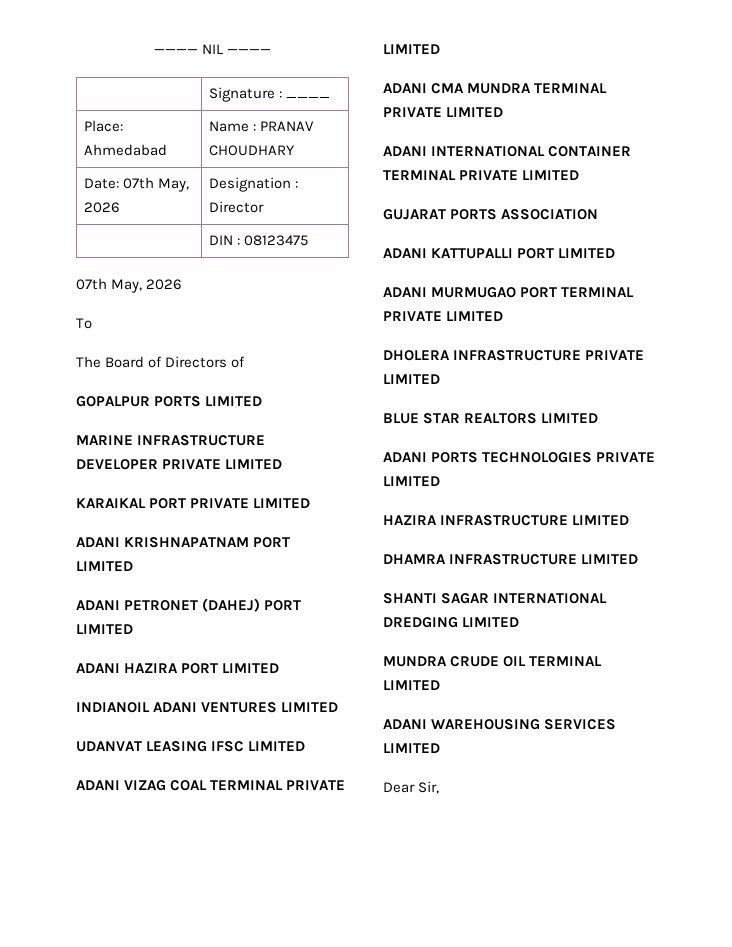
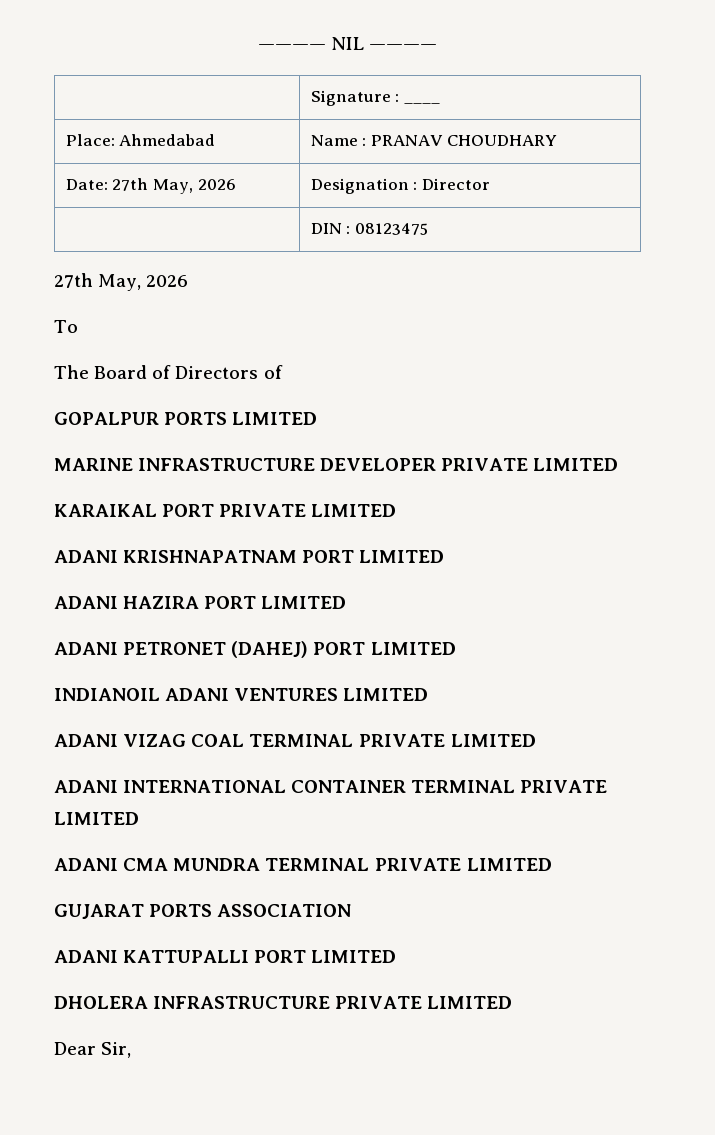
[123,177,155,189] 07th -> [112,178,149,191] 27th
[76,278,107,290] 07th -> [54,273,93,288] 27th
[124,598,302,612] [76,624,133,634] [76,663,179,673] PETRONET (DAHEJ) PORT LIMITED // ADANI HAZIRA -> [123,596,347,609] [54,641,309,658] HAZIRA PORT LIMITED // ADANI PETRONET (DAHEJ)
[76,741,306,752] // UDANVAT LEASING IFSC LIMITED -> (429, 694) none
[431,83,608,94] [383,107,504,117] [383,146,632,157] CMA MUNDRA TERMINAL PRIVATE LIMITED // ADANI INTERNATIONAL CONTAINER -> [123,780,608,793] [54,812,139,825] [54,858,261,871] INTERNATIONAL CONTAINER TERMINAL PRIVATE LIMITED // ADANI CMA MUNDRA
[383,287,635,298] [383,311,504,321] [383,350,645,361] [383,374,440,384] [383,413,599,424] [383,452,656,463] [383,476,440,486] [383,515,630,526] [383,554,639,565] [383,593,608,604] [383,617,520,628] [383,656,603,667] [383,680,440,690] [383,719,617,730] ADANI MURMUGAO PORT TERMINAL PRIVATE LIMITED // DHOLERA INFRASTRUCTURE PRIVATE LIMITED // BLUE STAR REALTORS LIMITED // ADANI PORTS TECHNOLOGIES PRIVATE LIMITED // HAZIRA INFRASTRUCTURE LIMITED // DHAMRA INFRASTRUCTURE LIMITED // SHANTI SAGAR INTERNATIONAL DREDGING LIMITED // MUNDRA CRUDE OIL TERMINAL LIMITED // ADANI WAREHOUSING SERVICES -> [54,996,423,1009] DHOLERA INFRASTRUCTURE PRIVATE

